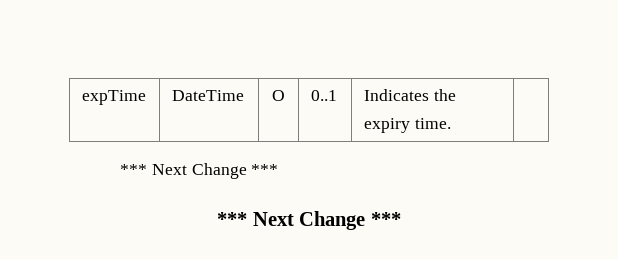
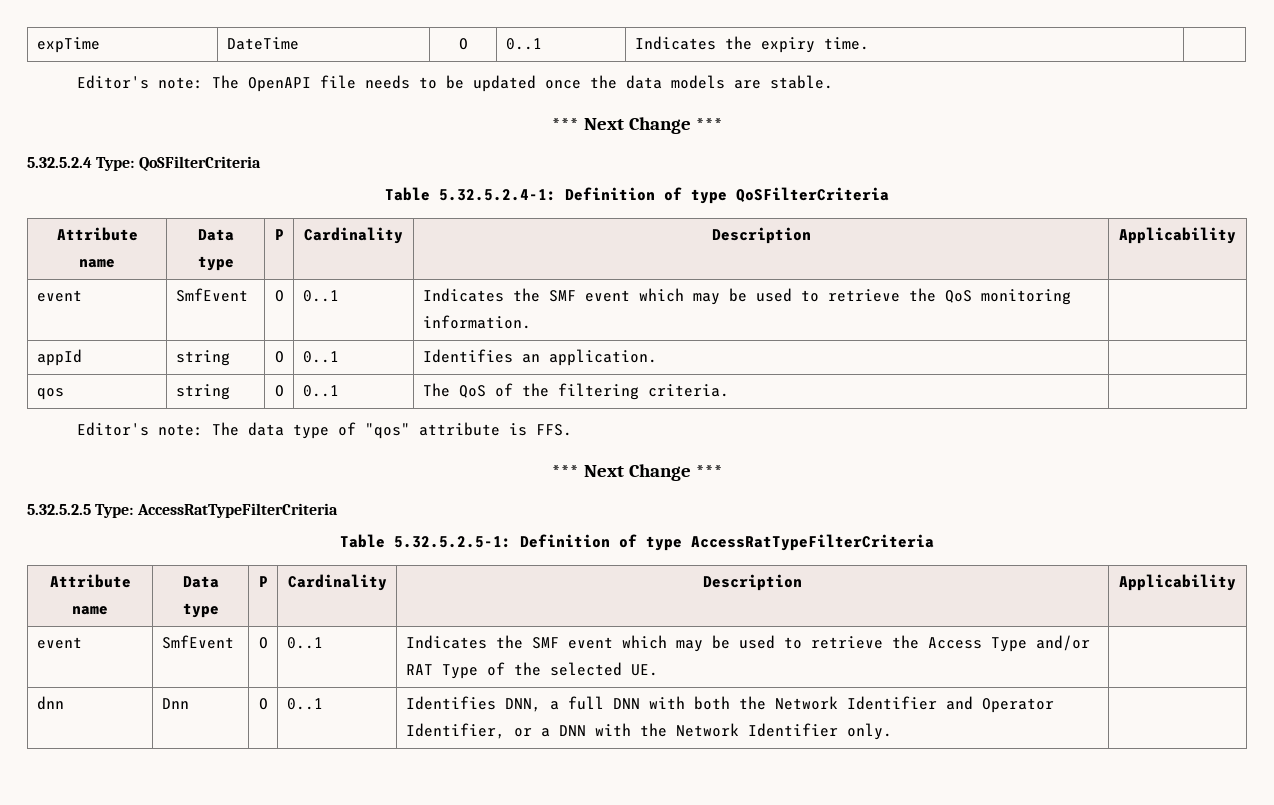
[120,163,279,179] [217,211,401,230] *** Next Change *** // *** Next Change *** -> [77,75,834,92] [551,117,723,134] [27,156,261,171] [385,187,889,204] [56,227,138,241] [79,259,115,268] [197,229,234,241] [197,256,234,271] [274,229,284,240] [304,227,403,244] [711,227,811,244] [1119,227,1236,244] [36,290,82,302] [175,288,248,302] [274,290,284,302] [302,290,339,302] [422,288,1071,305] [422,315,531,329] [36,349,82,366] [175,350,230,366] [274,351,284,363] [302,351,339,363] [422,349,657,366] [36,388,64,400] [175,384,230,400] [274,385,284,397] [302,385,339,397] [422,383,729,400] [77,422,573,439] [551,464,723,481] [27,503,338,518] [340,534,934,551] [49,574,131,588] [72,606,108,615] [182,576,219,588] [182,603,219,618] [258,576,268,587] [287,574,387,591] [703,574,802,591] [1119,574,1236,591] [36,637,82,649] [161,635,234,649] [258,637,268,649] [286,637,323,649] [405,635,1090,652] [405,662,658,679] [36,696,64,710] [161,698,189,709] [258,698,268,710] [286,698,323,710] [405,696,1054,713] [405,723,892,740] Editor's note: The OpenAPI file needs to be updated once the data models are stable. // *** Next Change *** // 5.32.5.2.4 Type: QoSFilterCriteria // Table 5.32.5.2.4-1: Definition of type QoSFilterCriteria // Attribute name | Data type | P | Cardinality | Description | Applicability // event | SmfEvent | O | 0..1 | Indicates the SMF event which may be used to retrieve the QoS monitoring information. | // appId | string | O | 0..1 | Identifies an application. | // qos | string | O | 0..1 | The QoS of the filtering criteria. | // Editor's note: The data type of "qos" attribute is FFS. // *** Next Change *** // 5.32.5.2.5 Type: AccessRatTypeFilterCriteria // Table 5.32.5.2.5-1: Definition of type AccessRatTypeFilterCriteria // Attribute name | Data type | P | Cardinality | Description | Applicability // event | SmfEvent | O | 0..1 | Indicates the SMF event which may be used to retrieve the Access Type and/or RAT Type of the selected UE. | // dnn | Dnn | O | 0..1 | Identifies DNN, a full DNN with both the Network Identifier and Operator Identifier, or a DNN with the Network Identifier only. |

